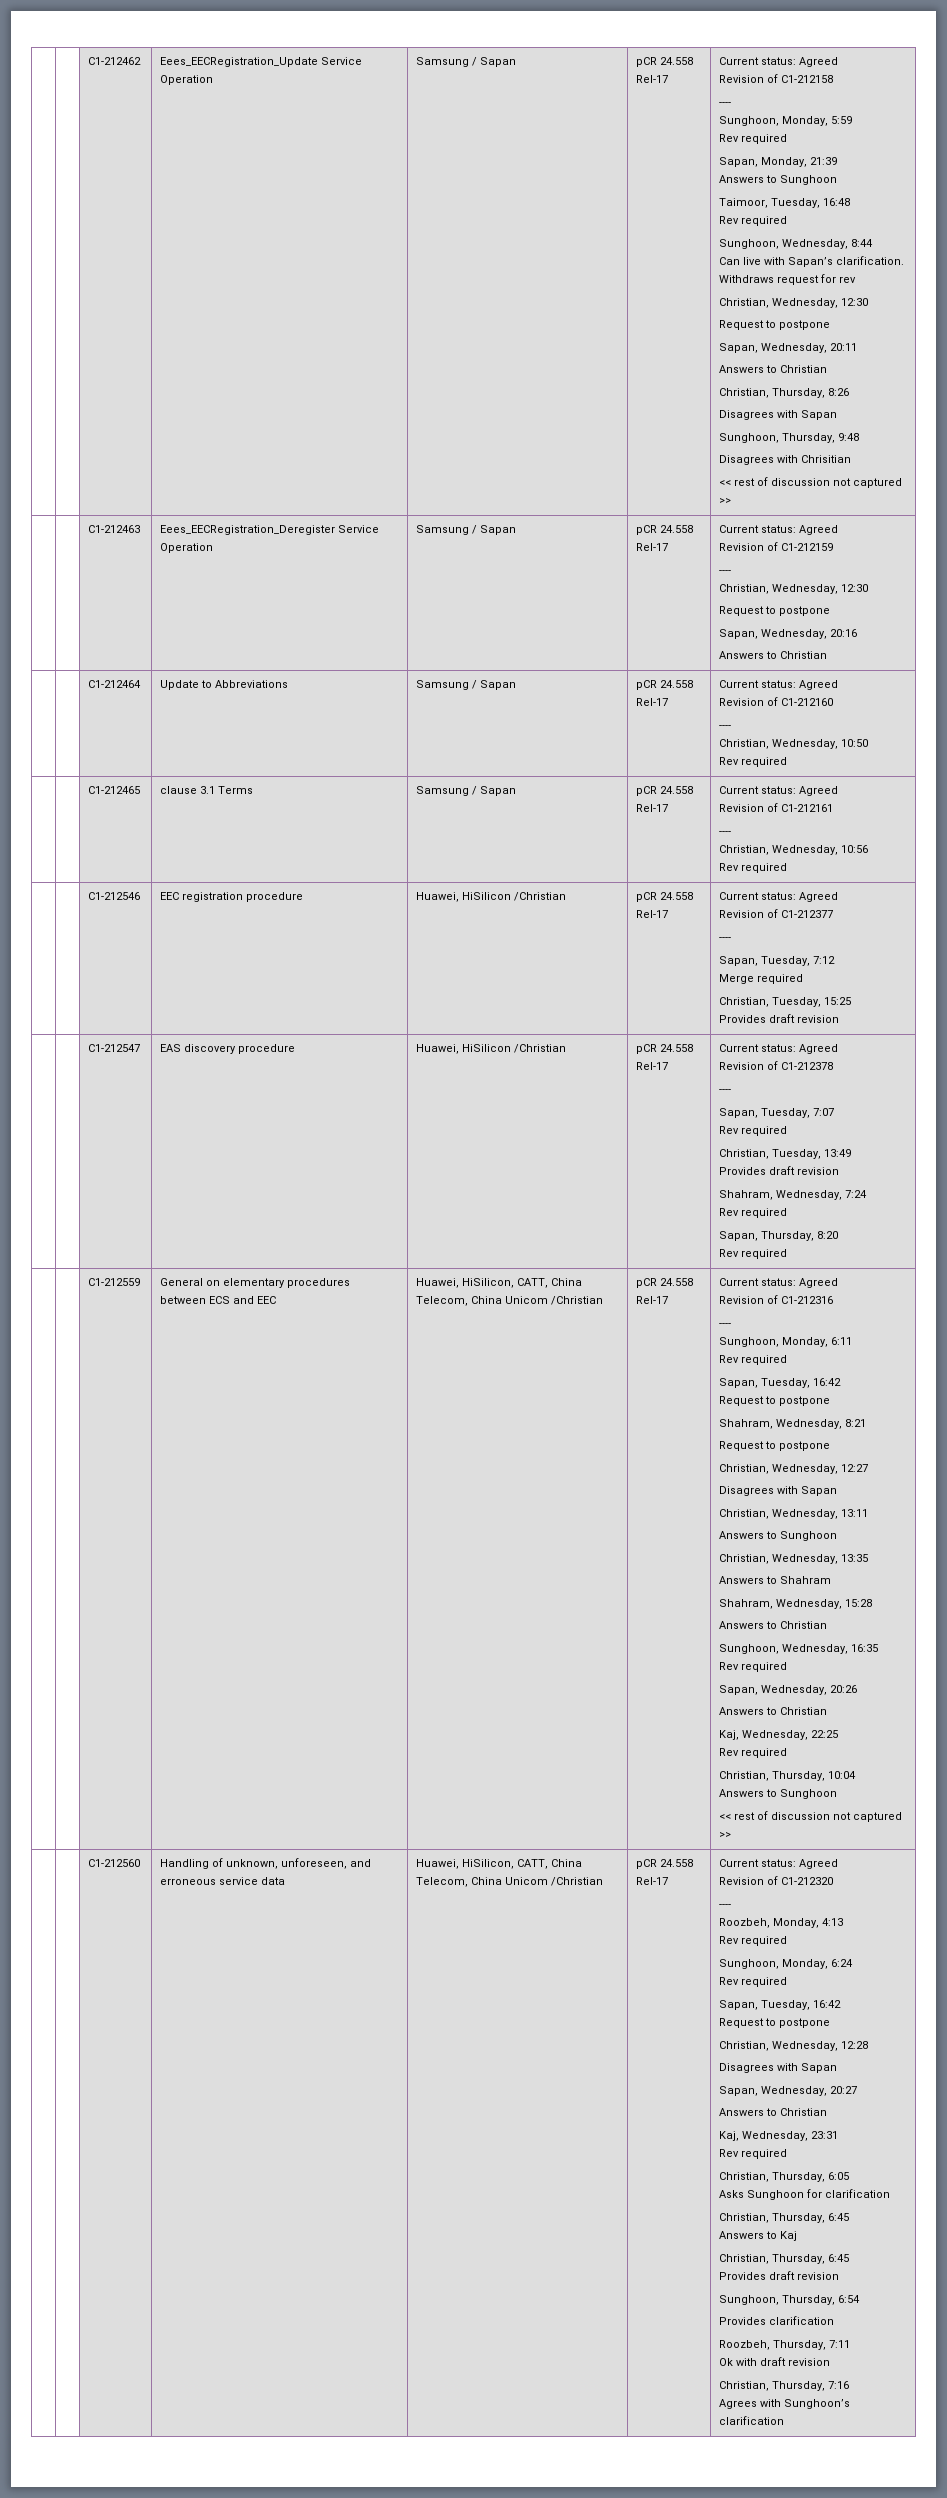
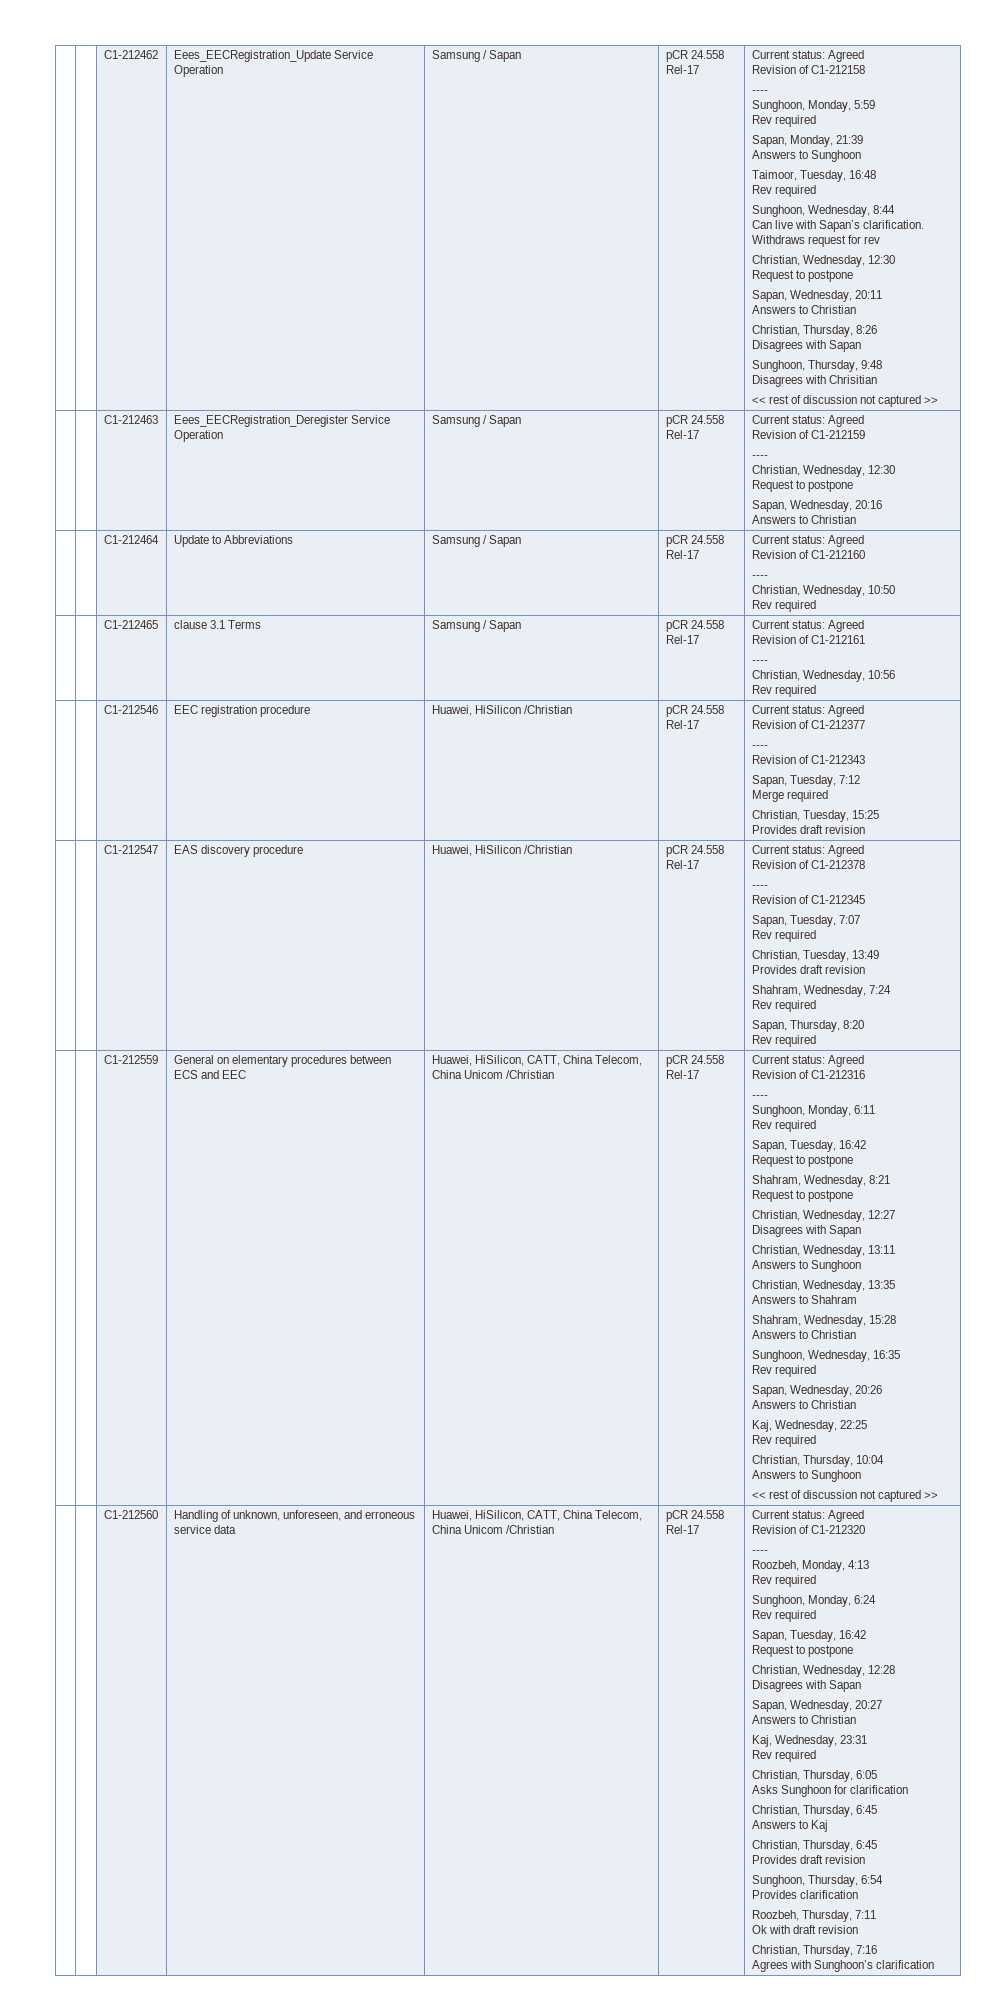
(732, 939) none -> [751,755,865,764] // Revision of C1-212343
(732, 1091) none -> [751,895,865,904] // Revision of C1-212345

